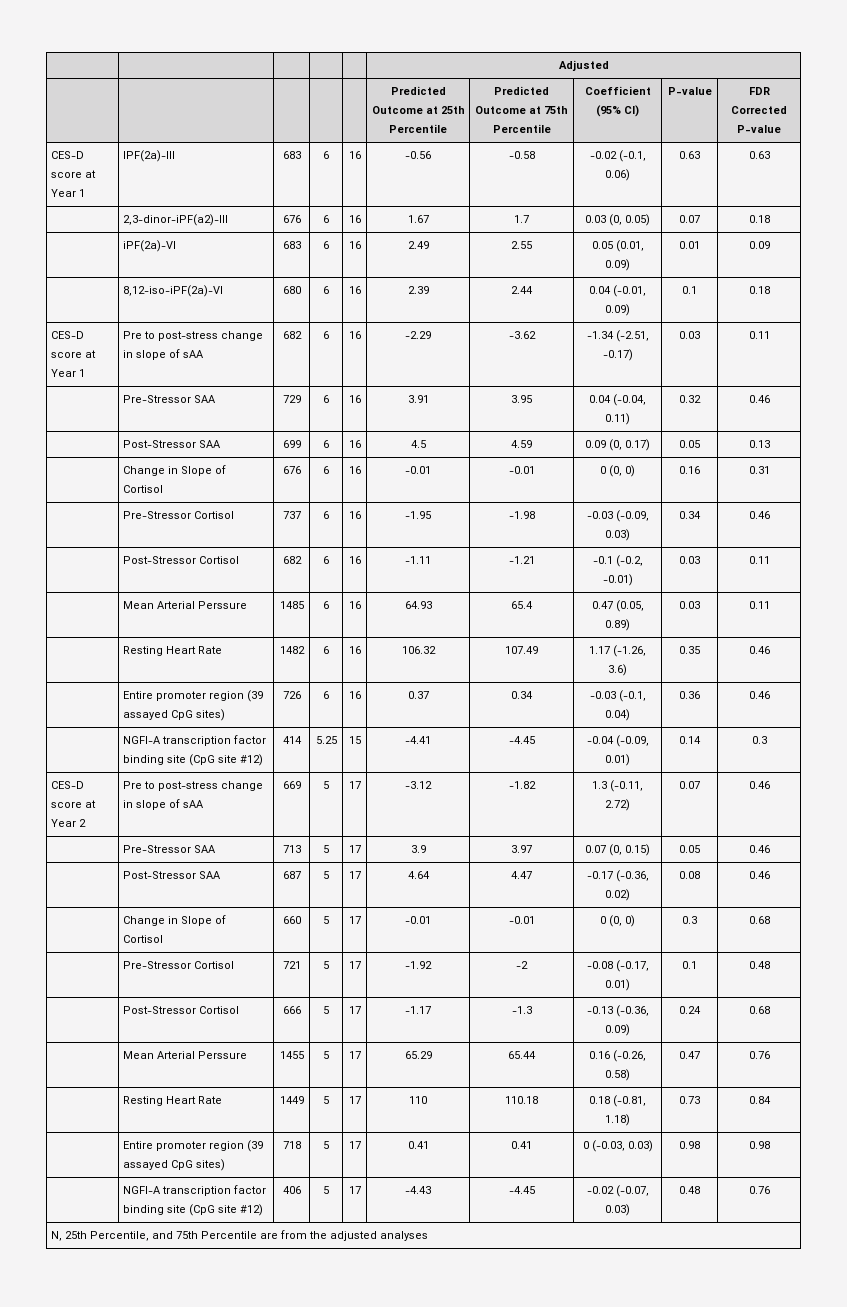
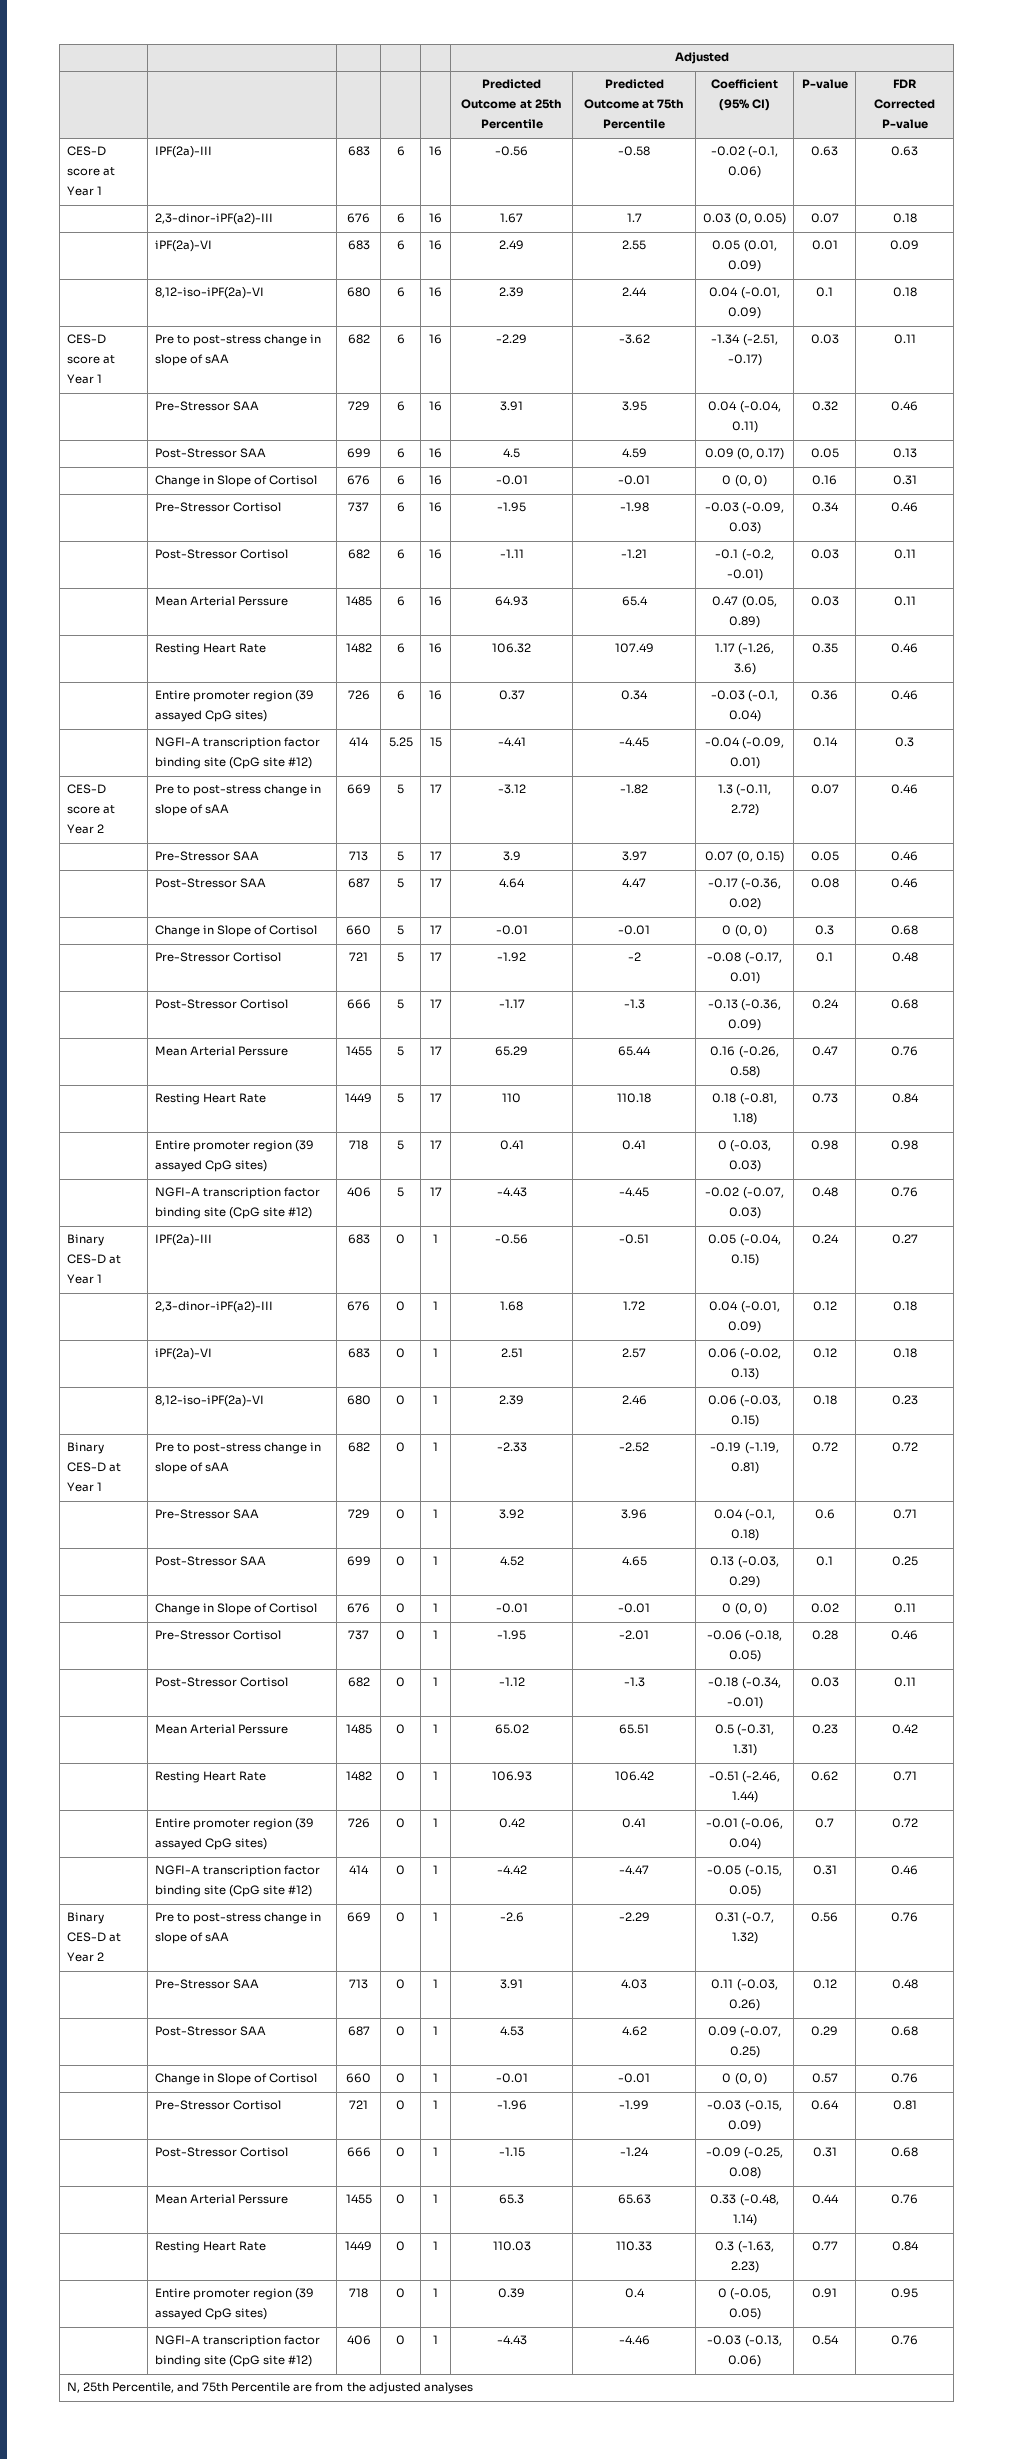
(770, 1190) none -> [66,1234,104,1246] [66,1254,121,1264] [66,1274,102,1284] [154,1234,212,1246] [347,1234,370,1244] [396,1234,405,1244] [433,1234,438,1243] [495,1234,528,1244] [619,1234,649,1244] [708,1234,781,1246] [730,1254,759,1266] [811,1234,839,1244] [891,1234,918,1244] [154,1301,273,1313] [347,1301,370,1311] [396,1301,405,1311] [433,1301,438,1310] [500,1301,523,1311] [623,1301,645,1310] [709,1301,780,1313] [728,1321,761,1333] [812,1301,837,1311] [892,1301,917,1311] [154,1348,212,1360] [347,1348,370,1358] [396,1348,405,1358] [433,1348,438,1357] [500,1348,523,1358] [622,1348,646,1358] [707,1348,782,1360] [730,1368,759,1380] [812,1348,837,1358] [892,1348,917,1358] [154,1395,264,1407] [346,1395,371,1405] [396,1395,405,1405] [433,1395,438,1404] [499,1395,524,1405] [621,1395,647,1405] [707,1395,782,1407] [730,1415,759,1427] [812,1395,837,1405] [891,1395,918,1405] [66,1442,104,1454] [66,1462,121,1472] [66,1482,102,1492] [154,1442,322,1454] [154,1462,229,1474] [347,1442,370,1452] [396,1442,405,1452] [433,1442,438,1451] [496,1442,527,1452] [619,1442,649,1452] [710,1442,779,1454] [730,1462,759,1474] [811,1442,838,1452] [891,1442,918,1452] [154,1509,259,1519] [347,1509,370,1519] [396,1509,405,1519] [433,1509,438,1518] [499,1509,524,1519] [621,1509,647,1519] [713,1509,776,1521] [730,1529,759,1541] [814,1509,835,1519] [892,1509,917,1519] [154,1556,266,1566] [346,1556,371,1566] [396,1556,405,1566] [433,1556,438,1565] [499,1556,524,1566] [621,1556,647,1566] [710,1556,779,1568] [729,1576,760,1588] [816,1556,833,1566] [891,1556,918,1566] [154,1603,318,1615] [347,1603,370,1613] [396,1603,405,1613] [433,1603,438,1612] [495,1603,528,1613] [618,1603,650,1613] [722,1603,767,1615] [810,1603,839,1613] [893,1603,916,1613] [154,1630,281,1640] [348,1630,369,1640] [396,1630,405,1640] [433,1630,438,1639] [497,1630,526,1640] [619,1630,649,1640] [706,1630,783,1642] [728,1650,761,1662] [811,1630,838,1640] [891,1630,918,1640] [154,1677,288,1687] [347,1677,370,1687] [396,1677,405,1687] [433,1677,438,1686] [498,1677,525,1686] [623,1677,645,1687] [708,1677,781,1689] [726,1697,763,1709] [810,1677,839,1687] [893,1677,916,1687] [154,1724,288,1734] [345,1724,372,1734] [396,1724,405,1734] [433,1724,438,1733] [494,1724,529,1734] [619,1724,649,1734] [714,1724,775,1736] [732,1744,757,1756] [811,1724,838,1734] [891,1724,918,1734] [154,1771,266,1783] [345,1771,372,1781] [396,1771,405,1781] [433,1771,438,1780] [491,1771,532,1781] [614,1771,654,1781] [708,1771,781,1783] [731,1791,758,1803] [811,1771,838,1781] [892,1771,917,1781] [154,1818,315,1830] [154,1838,267,1850] [347,1818,370,1828] [396,1818,405,1828] [433,1818,438,1827] [498,1818,525,1828] [622,1818,646,1828] [705,1818,784,1830] [728,1838,761,1850] [815,1818,834,1828] [891,1818,918,1828] [154,1865,320,1877] [154,1885,313,1897] [349,1865,369,1874] [396,1865,405,1875] [433,1865,438,1874] [496,1865,527,1874] [619,1865,649,1874] [707,1865,782,1877] [728,1885,761,1897] [812,1865,837,1875] [891,1865,918,1875] [66,1912,104,1924] [66,1932,121,1942] [66,1952,104,1962] [154,1912,322,1924] [154,1932,229,1944] [346,1912,371,1922] [396,1912,405,1922] [433,1912,438,1921] [499,1912,524,1922] [618,1912,650,1922] [714,1912,775,1924] [731,1932,758,1944] [811,1912,838,1922] [891,1912,918,1922] [154,1979,259,1989] [349,1979,368,1989] [396,1979,405,1989] [433,1979,438,1988] [500,1979,523,1989] [621,1979,647,1989] [711,1979,778,1991] [729,1999,760,2011] [812,1979,837,1989] [891,1979,918,1989] [154,2026,266,2036] [347,2026,370,2036] [396,2026,405,2036] [433,2026,438,2035] [499,2026,524,2036] [621,2026,647,2036] [707,2026,782,2038] [729,2046,760,2058] [811,2026,838,2036] [891,2026,918,2036] [154,2073,318,2085] [346,2073,371,2083] [396,2073,405,2083] [433,2073,438,2082] [495,2073,528,2083] [618,2073,650,2083] [722,2073,767,2085] [811,2073,838,2083] [891,2073,918,2083] [154,2100,281,2110] [349,2100,368,2109] [396,2100,405,2110] [433,2100,438,2109] [496,2100,527,2110] [619,2100,649,2110] [707,2100,782,2112] [728,2120,761,2132] [811,2100,839,2110] [892,2100,917,2110] [154,2147,288,2157] [346,2147,371,2157] [396,2147,405,2157] [433,2147,438,2156] [498,2147,525,2157] [620,2147,649,2156] [705,2147,784,2159] [728,2167,761,2179] [812,2147,837,2157] [891,2147,918,2157] [154,2194,288,2204] [345,2194,372,2204] [396,2194,405,2204] [433,2194,438,2203] [499,2194,524,2204] [617,2194,651,2204] [710,2194,779,2206] [732,2214,757,2226] [811,2194,839,2204] [891,2194,918,2204] [154,2241,266,2253] [345,2241,372,2251] [396,2241,405,2251] [433,2241,438,2250] [492,2241,531,2251] [616,2241,652,2251] [715,2241,774,2253] [730,2261,759,2273] [811,2241,838,2251] [891,2241,919,2251] [154,2288,315,2300] [154,2308,267,2320] [349,2288,368,2298] [396,2288,405,2298] [433,2288,438,2297] [498,2288,525,2298] [624,2288,645,2298] [717,2288,772,2300] [728,2308,761,2320] [812,2288,837,2298] [891,2288,918,2298] [154,2335,320,2347] [154,2355,313,2367] [346,2335,371,2345] [396,2335,405,2345] [433,2335,438,2344] [496,2335,527,2345] [618,2335,650,2345] [707,2335,782,2347] [728,2355,761,2367] [811,2335,839,2345] [891,2335,918,2345] // Binary CES-D at Year 1 | IPF(2a)-III | 683 | 0 | 1 | -0.56 | -0.51 | 0.05 (-0.04, 0.15) | 0.24 | 0.27 // | 2,3-dinor-iPF(a2)-III | 676 | 0 | 1 | 1.68 | 1.72 | 0.04 (-0.01, 0.09) | 0.12 | 0.18 // | iPF(2a)-VI | 683 | 0 | 1 | 2.51 | 2.57 | 0.06 (-0.02, 0.13) | 0.12 | 0.18 // | 8,12-iso-iPF(2a)-VI | 680 | 0 | 1 | 2.39 | 2.46 | 0.06 (-0.03, 0.15) | 0.18 | 0.23 // Binary CES-D at Year 1 | Pre to post-stress change in slope of sAA | 682 | 0 | 1 | -2.33 | -2.52 | -0.19 (-1.19, 0.81) | 0.72 | 0.72 // | Pre-Stressor SAA | 729 | 0 | 1 | 3.92 | 3.96 | 0.04 (-0.1, 0.18) | 0.6 | 0.71 // | Post-Stressor SAA | 699 | 0 | 1 | 4.52 | 4.65 | 0.13 (-0.03, 0.29) | 0.1 | 0.25 // | Change in Slope of Cortisol | 676 | 0 | 1 | -0.01 | -0.01 | 0 (0, 0) | 0.02 | 0.11 // | Pre-Stressor Cortisol | 737 | 0 | 1 | -1.95 | -2.01 | -0.06 (-0.18, 0.05) | 0.28 | 0.46 // | Post-Stressor Cortisol | 682 | 0 | 1 | -1.12 | -1.3 | -0.18 (-0.34, -0.01) | 0.03 | 0.11 // | Mean Arterial Perssure | 1485 | 0 | 1 | 65.02 | 65.51 | 0.5 (-0.31, 1.31) | 0.23 | 0.42 // | Resting Heart Rate | 1482 | 0 | 1 | 106.93 | 106.42 | -0.51 (-2.46, 1.44) | 0.62 | 0.71 // | Entire promoter region (39 assayed CpG sites) | 726 | 0 | 1 | 0.42 | 0.41 | -0.01 (-0.06, 0.04) | 0.7 | 0.72 // | NGFI-A transcription factor binding site (CpG site #12) | 414 | 0 | 1 | -4.42 | -4.47 | -0.05 (-0.15, 0.05) | 0.31 | 0.46 // Binary CES-D at Year 2 | Pre to post-stress change in slope of sAA | 669 | 0 | 1 | -2.6 | -2.29 | 0.31 (-0.7, 1.32) | 0.56 | 0.76 // | Pre-Stressor SAA | 713 | 0 | 1 | 3.91 | 4.03 | 0.11 (-0.03, 0.26) | 0.12 | 0.48 // | Post-Stressor SAA | 687 | 0 | 1 | 4.53 | 4.62 | 0.09 (-0.07, 0.25) | 0.29 | 0.68 // | Change in Slope of Cortisol | 660 | 0 | 1 | -0.01 | -0.01 | 0 (0, 0) | 0.57 | 0.76 // | Pre-Stressor Cortisol | 721 | 0 | 1 | -1.96 | -1.99 | -0.03 (-0.15, 0.09) | 0.64 | 0.81 // | Post-Stressor Cortisol | 666 | 0 | 1 | -1.15 | -1.24 | -0.09 (-0.25, 0.08) | 0.31 | 0.68 // | Mean Arterial Perssure | 1455 | 0 | 1 | 65.3 | 65.63 | 0.33 (-0.48, 1.14) | 0.44 | 0.76 // | Resting Heart Rate | 1449 | 0 | 1 | 110.03 | 110.33 | 0.3 (-1.63, 2.23) | 0.77 | 0.84 // | Entire promoter region (39 assayed CpG sites) | 718 | 0 | 1 | 0.39 | 0.4 | 0 (-0.05, 0.05) | 0.91 | 0.95 // | NGFI-A transcription factor binding site (CpG site #12) | 406 | 0 | 1 | -4.43 | -4.46 | -0.03 (-0.13, 0.06) | 0.54 | 0.76

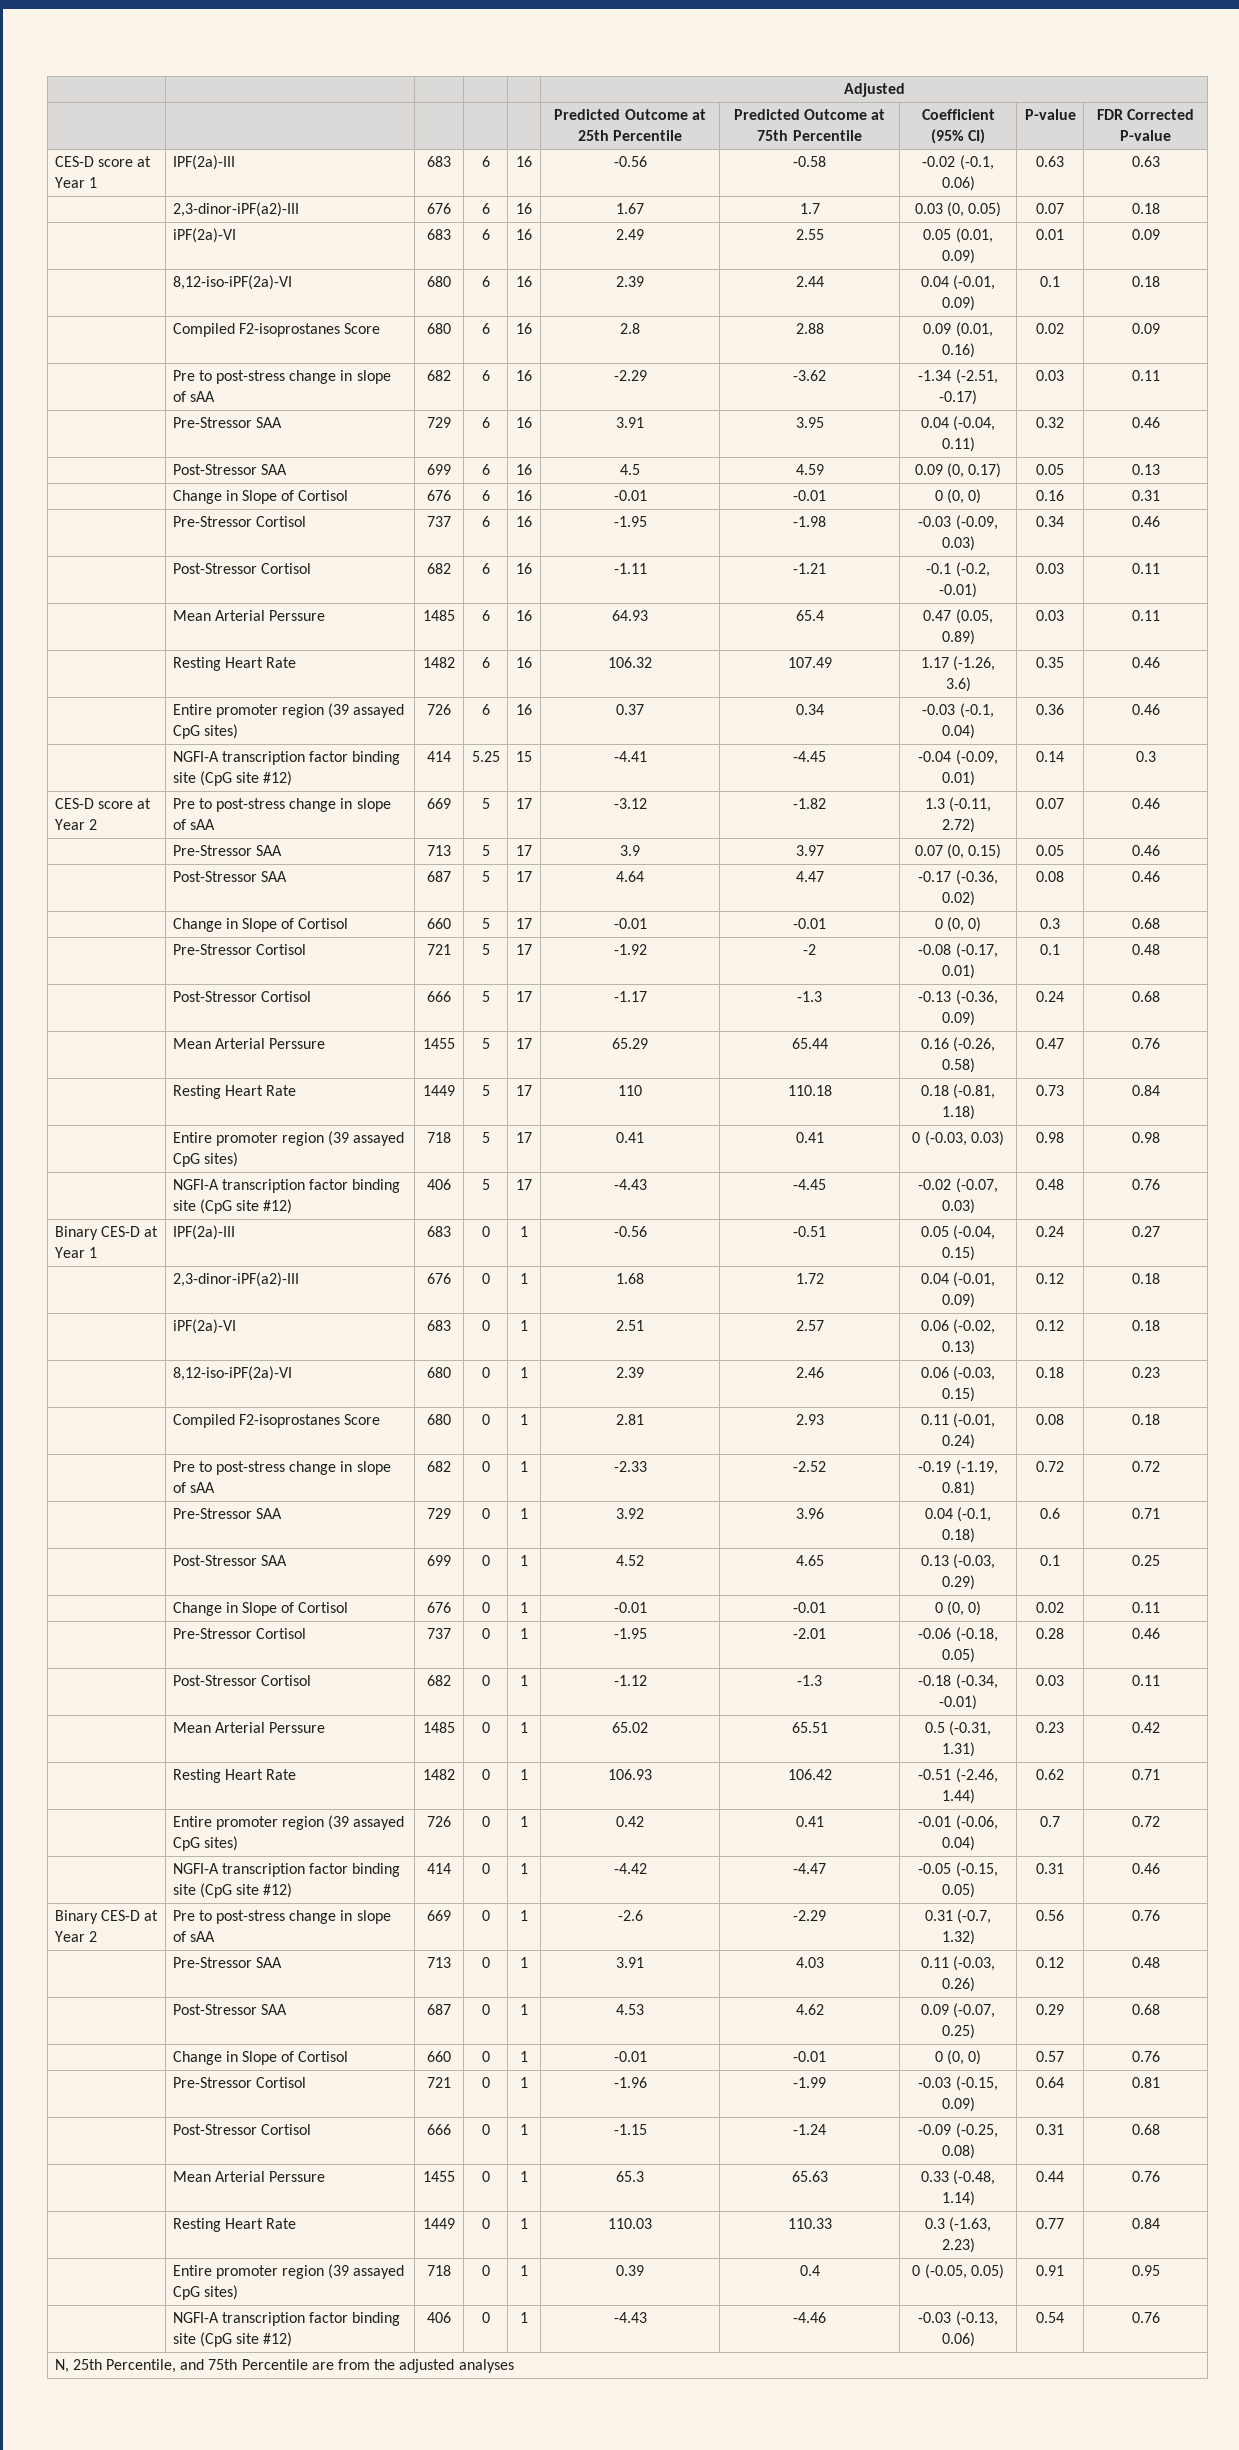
[66,334,106,344] [66,355,115,364] [66,374,102,384] CES-D score at Year 1 -> [172,323,381,337] [427,323,451,334] [481,323,490,334] [516,323,532,334] [620,323,640,334] [795,323,824,334] [923,322,993,337] [941,343,975,358] [1036,323,1064,334] [1131,323,1160,334] | Compiled F2-isoprostanes Score | 680 | 6 | 16 | 2.8 | 2.88 | 0.09 (0.01, 0.16) | 0.02 | 0.09 //
[66,1442,104,1454] [66,1462,121,1472] [66,1482,102,1492] Binary CES-D at Year 1 -> [172,1414,381,1428] [427,1414,451,1425] [481,1414,490,1425] [520,1414,528,1425] [616,1414,644,1425] [795,1414,824,1425] [920,1413,996,1428] [941,1434,975,1449] [1036,1414,1064,1425] [1131,1414,1160,1425] | Compiled F2-isoprostanes Score | 680 | 0 | 1 | 2.81 | 2.93 | 0.11 (-0.01, 0.24) | 0.08 | 0.18 //

